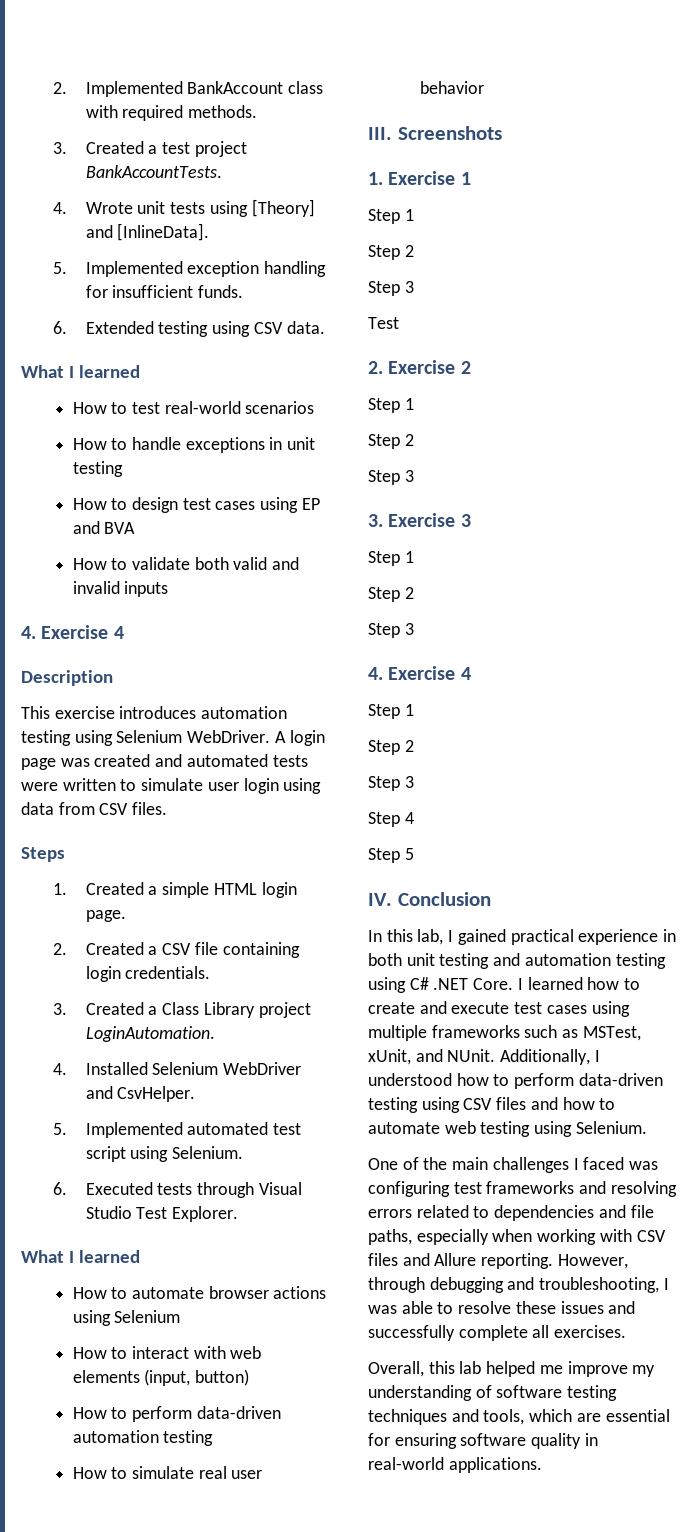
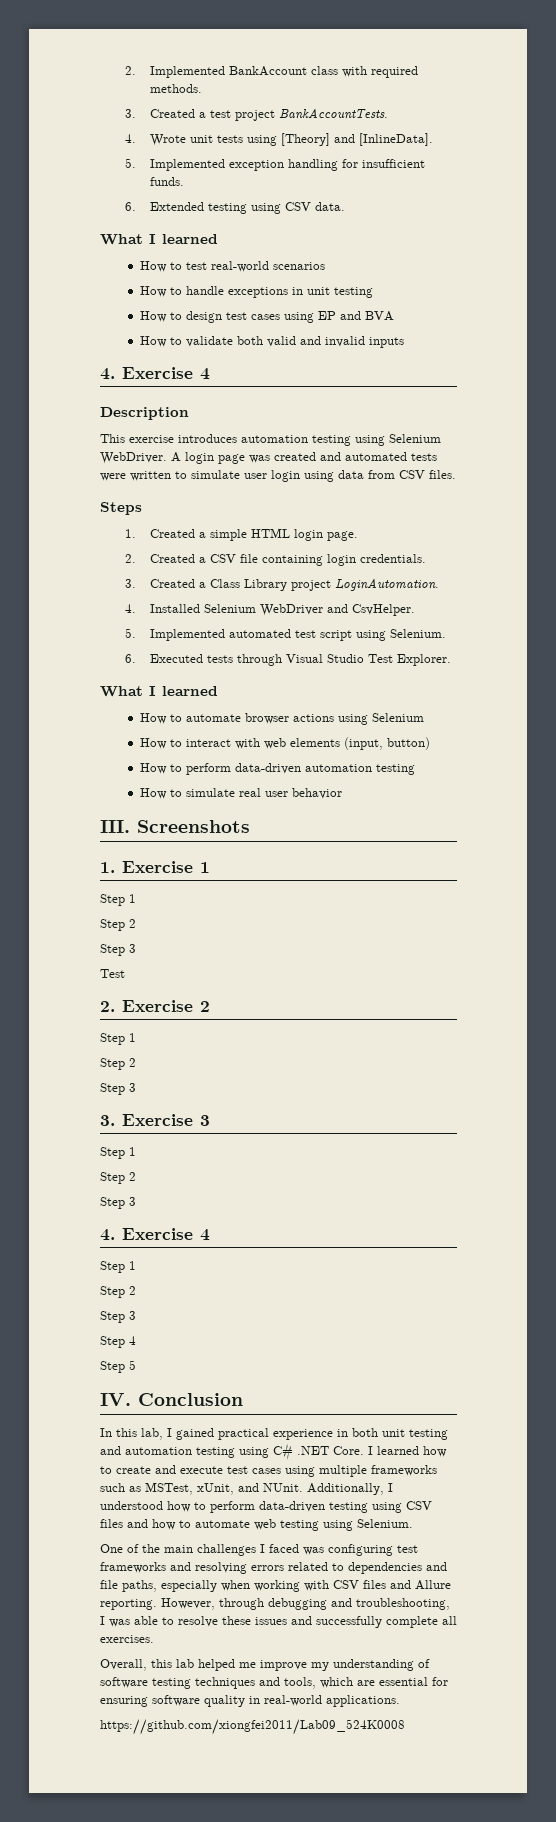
(542, 1465) none -> [100,1719,405,1735] // https://github.com/xiongfei2011/Lab09_524K0008

